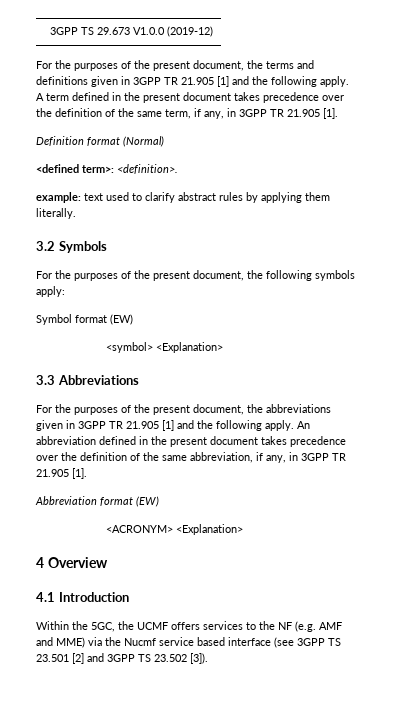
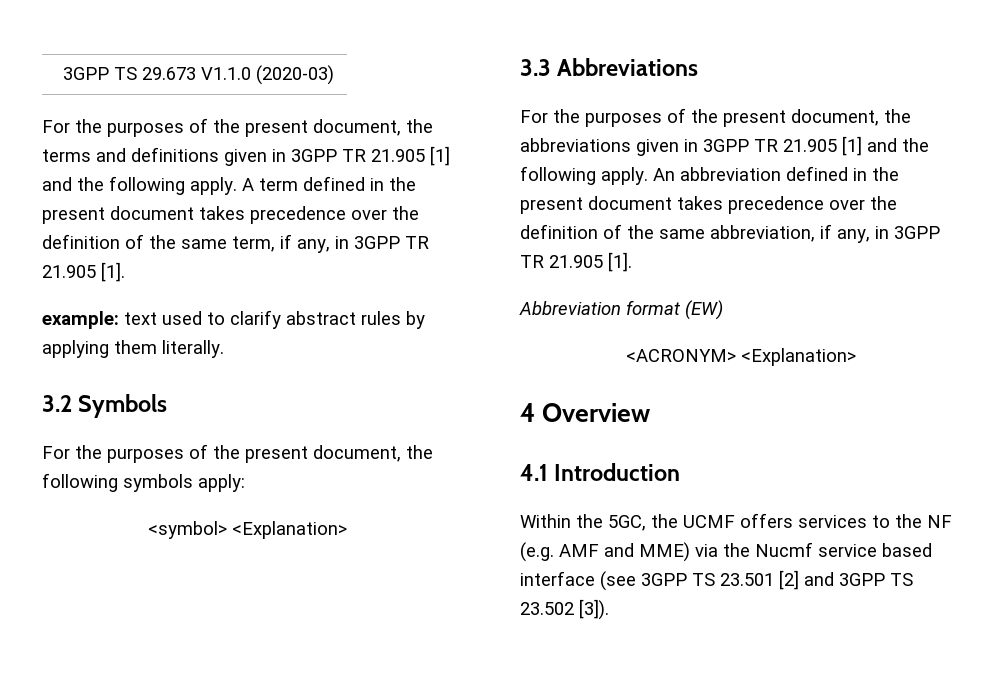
[132,26,213,37] V1.0.0 (2019-12) -> [200,65,334,85] V1.1.0 (2020-03)
[36,136,164,147] [36,164,178,174] // Definition format (Normal) // <defined term>: <definition>. -> (125, 272) none
[36,314,133,325] // Symbol format (EW) -> (245, 483) none

